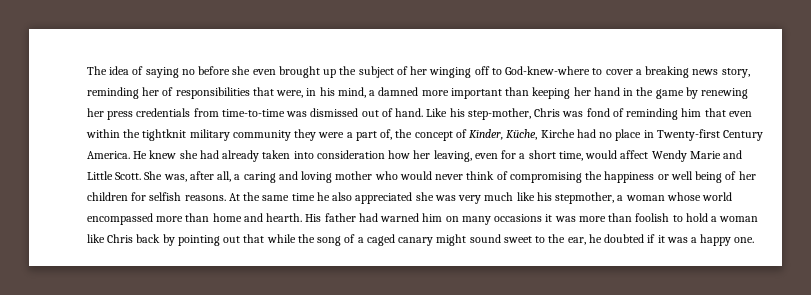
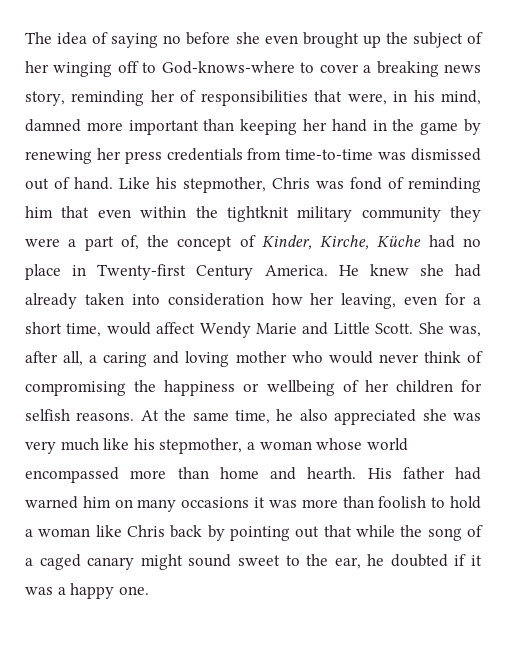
[505,66,591,75] God-knew-where -> [161,61,295,74] God-knows-where
[369,90,376,96] a -> (482, 97) none
[467,108,531,120] step-mother, -> [183,177,266,193] stepmother,
[506,129,575,140] Küche, Kirche -> [320,235,422,250] Kirche, Küche
[670,171,723,183] well being -> [266,380,335,396] wellbeing
[291,193,315,201] time -> [235,410,270,424] time,

